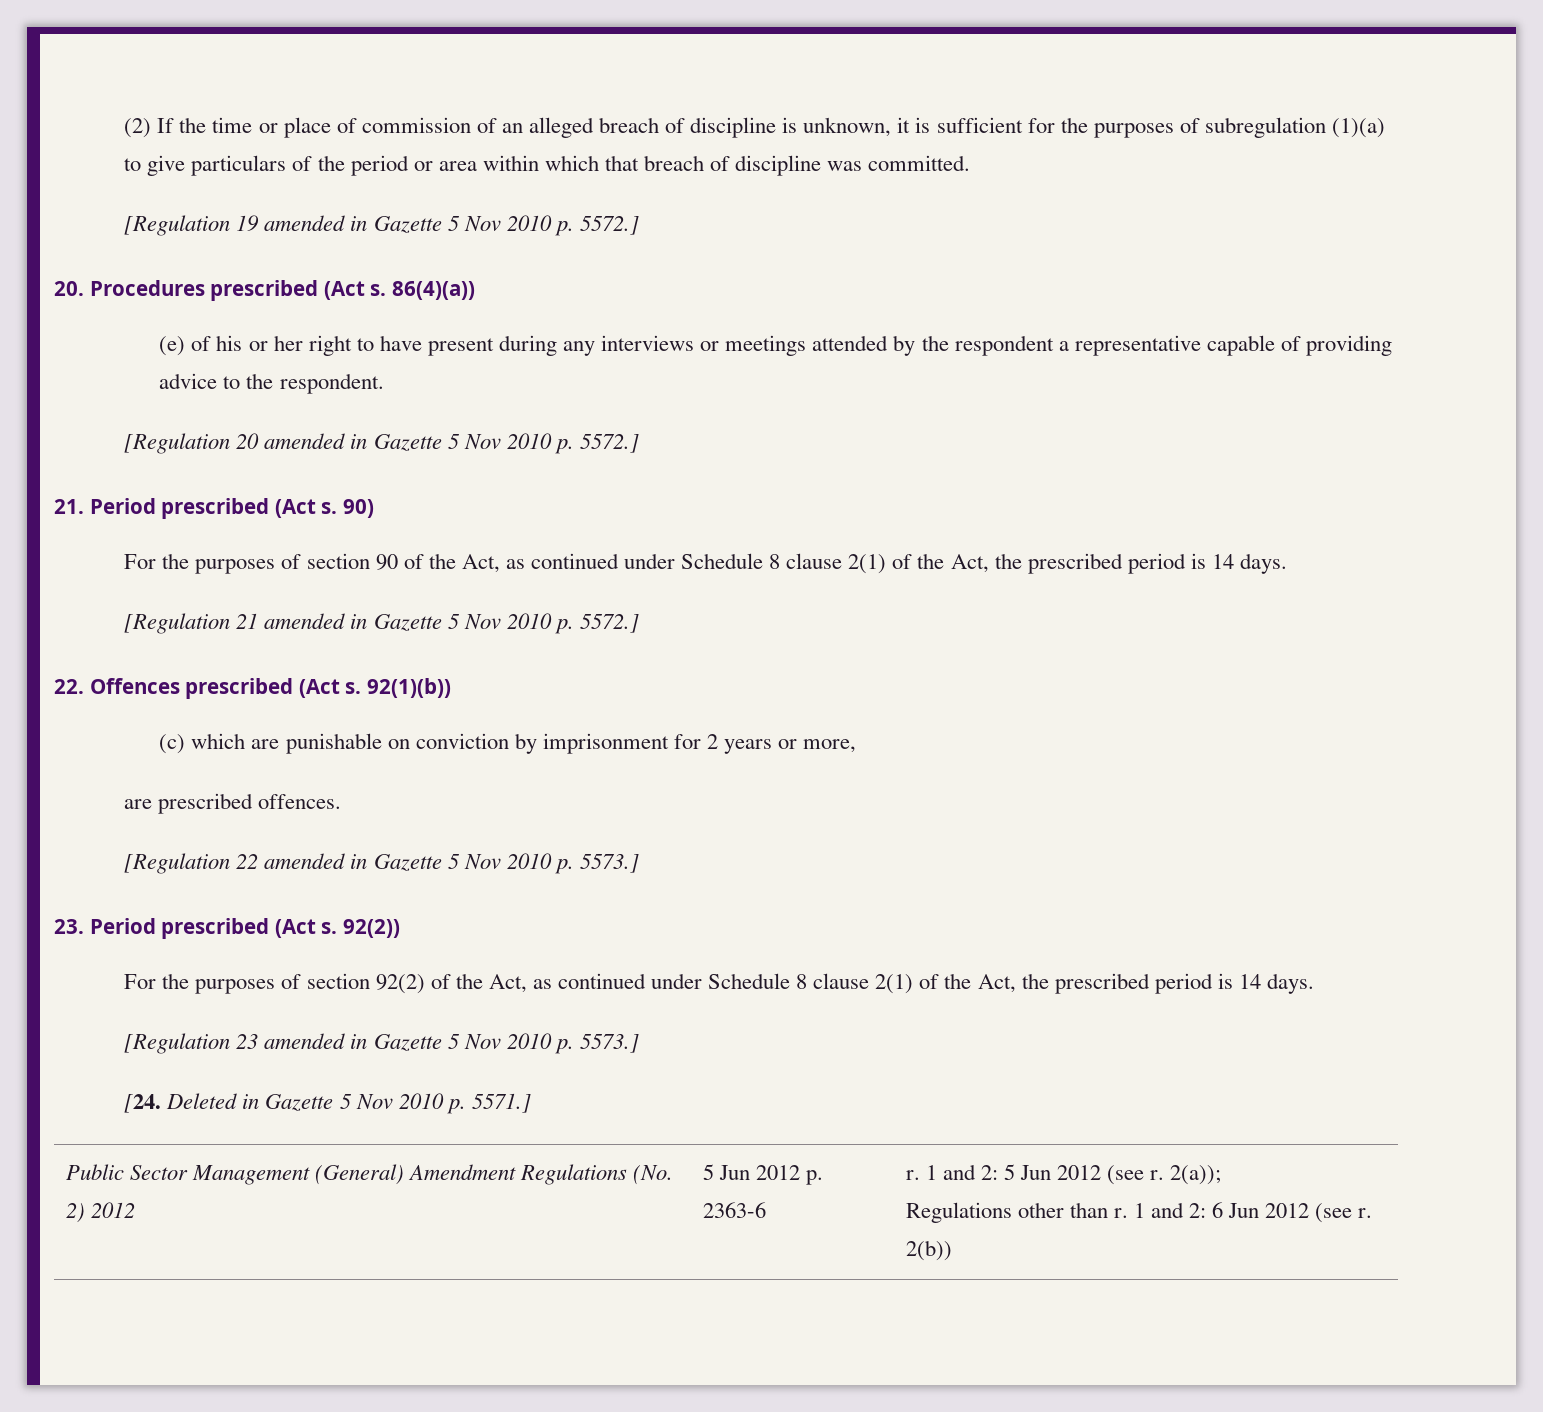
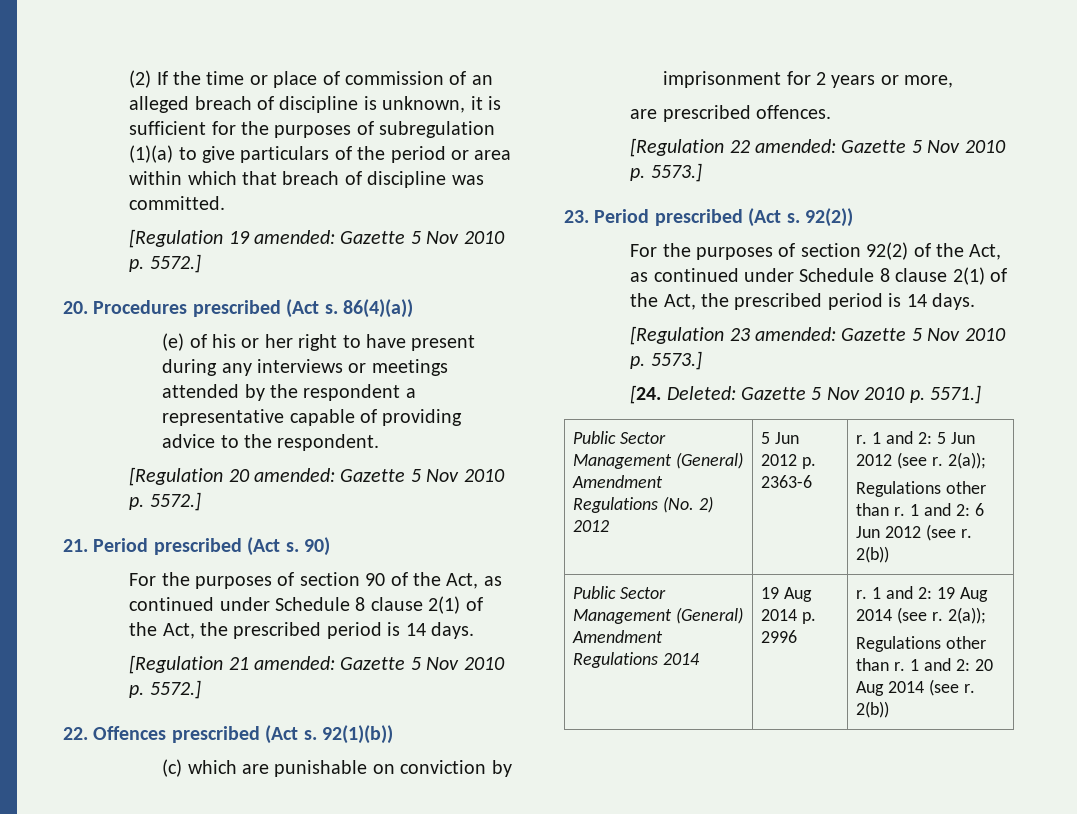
[264,215,368,231] amended in -> [253,230,335,244] amended:
[264,433,368,449] amended in -> [253,468,335,482] amended:
[264,613,368,629] amended in -> [253,656,335,670] amended:
[264,853,368,869] amended in -> [754,139,836,153] amended:
[264,1033,368,1049] amended in -> [754,327,836,341] amended:
[166,1093,260,1109] Deleted in -> [666,386,736,400] Deleted:
(952, 1250) none -> [573,586,667,599] [573,607,744,624] [572,630,664,643] [573,652,701,668] [761,587,813,602] [761,609,817,624] [761,630,798,643] [856,586,988,602] [856,607,987,624] [856,636,987,652] [856,658,993,671] [856,679,976,696] [856,701,890,718] // Public Sector Management (General) Amendment Regulations 2014 | 19 Aug 2014 p. 2996 | r. 1 and 2: 19 Aug 2014 (see r. 2(a)); // Regulations other than r. 1 and 2: 20 Aug 2014 (see r. 2(b))

